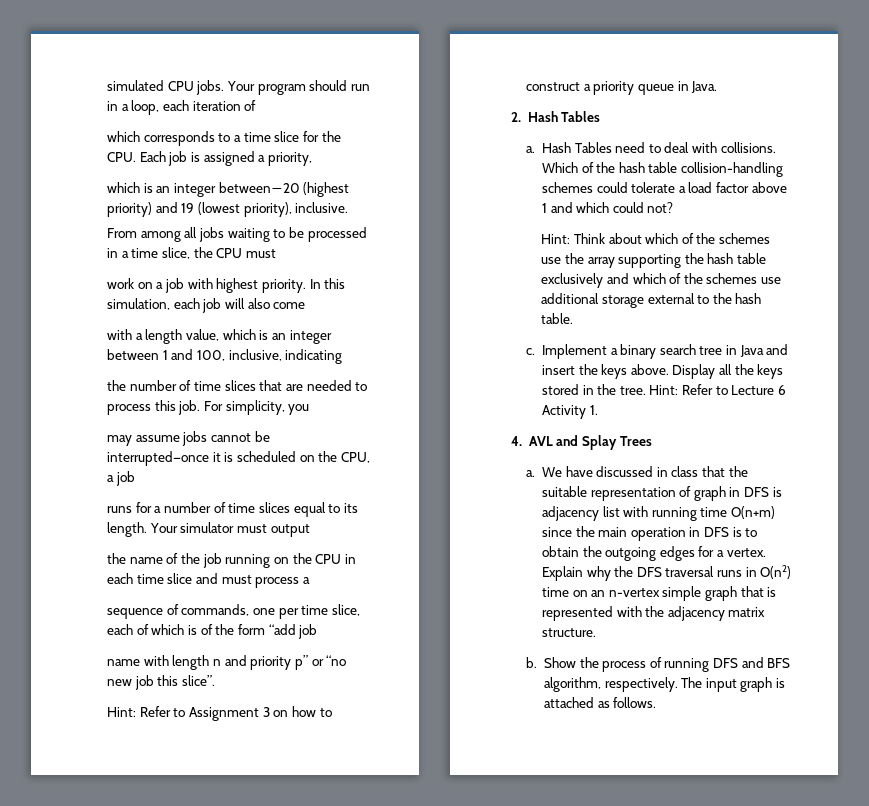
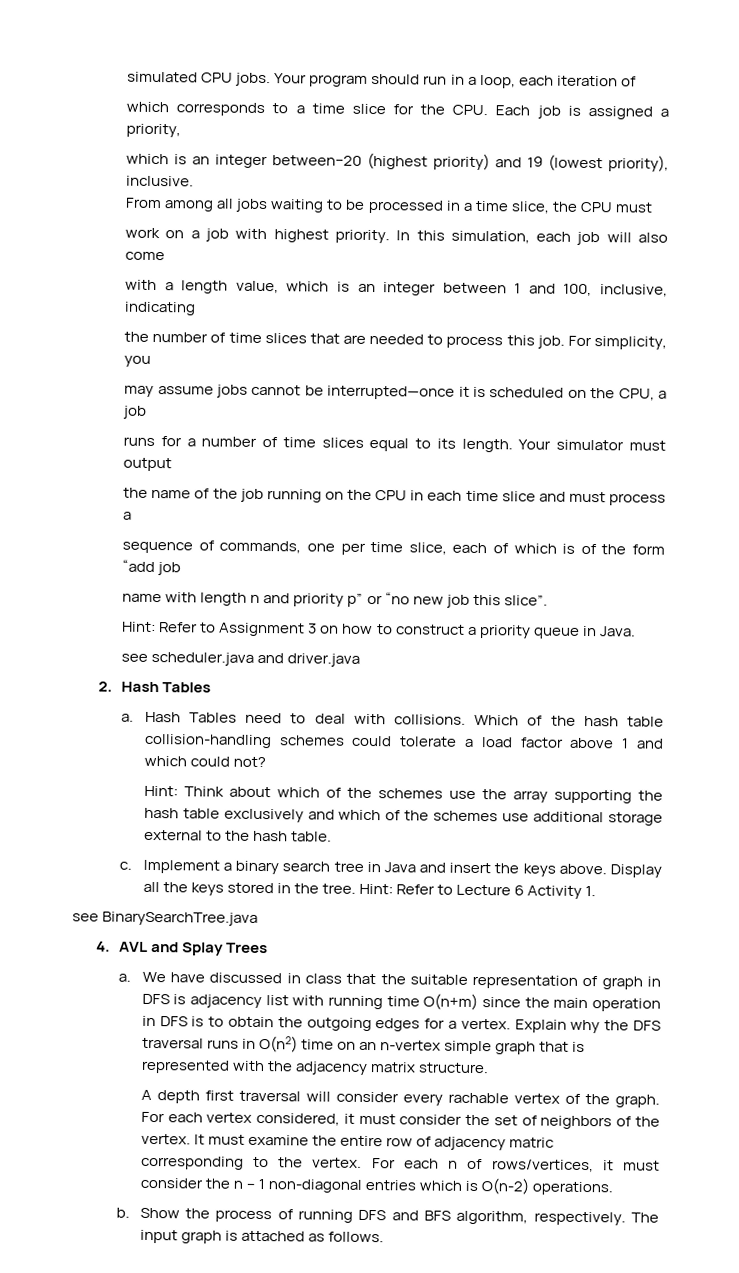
(718, 87) none -> [121,651,361,667] // see scheduler.java and driver.java
(598, 410) none -> [72,911,259,926] // see BinarySearchTree.java
(596, 632) none -> [140,1089,660,1108] [140,1111,661,1130] [140,1133,555,1151] [140,1155,660,1173] [139,1177,614,1196] // A depth first traversal will consider every rachable vertex of the graph. For each vertex considered, it must consider the set of neighbors of the vertex. It must examine the entire row of adjacency matric corresponding to the vertex. For each n of rows/vertices, it must consider the n – 1 non-diagonal entries which is O(n-2) operations.

